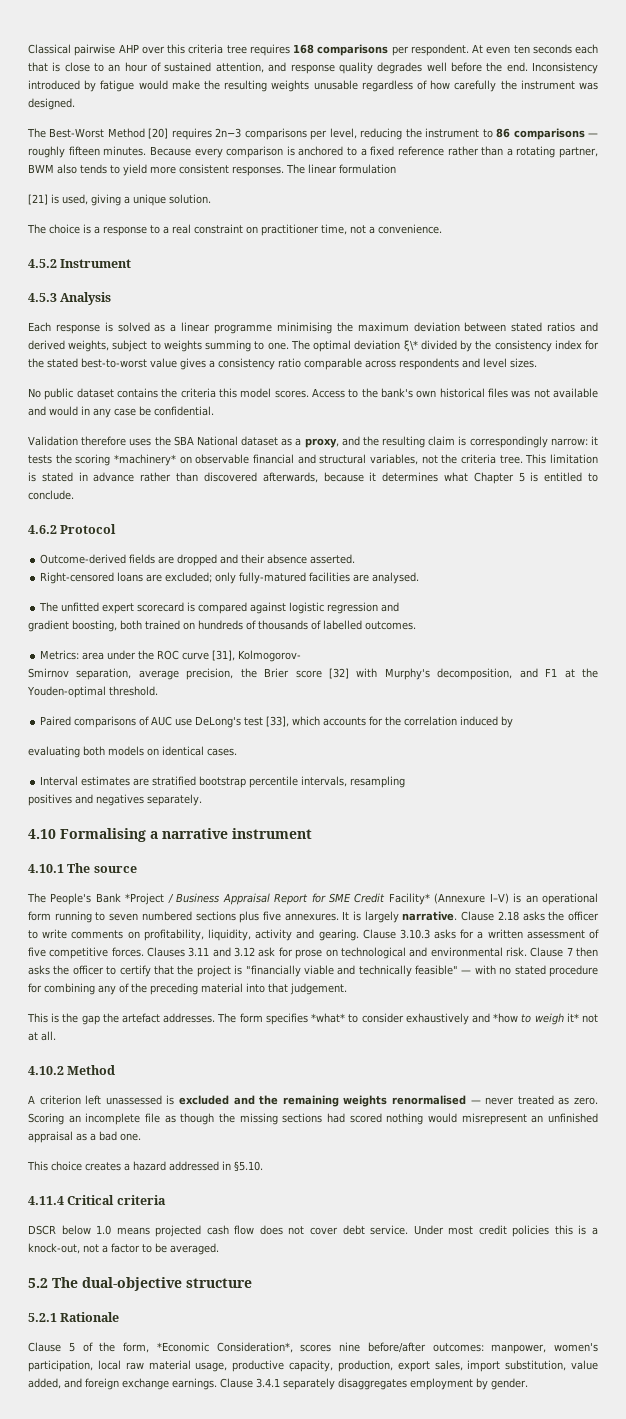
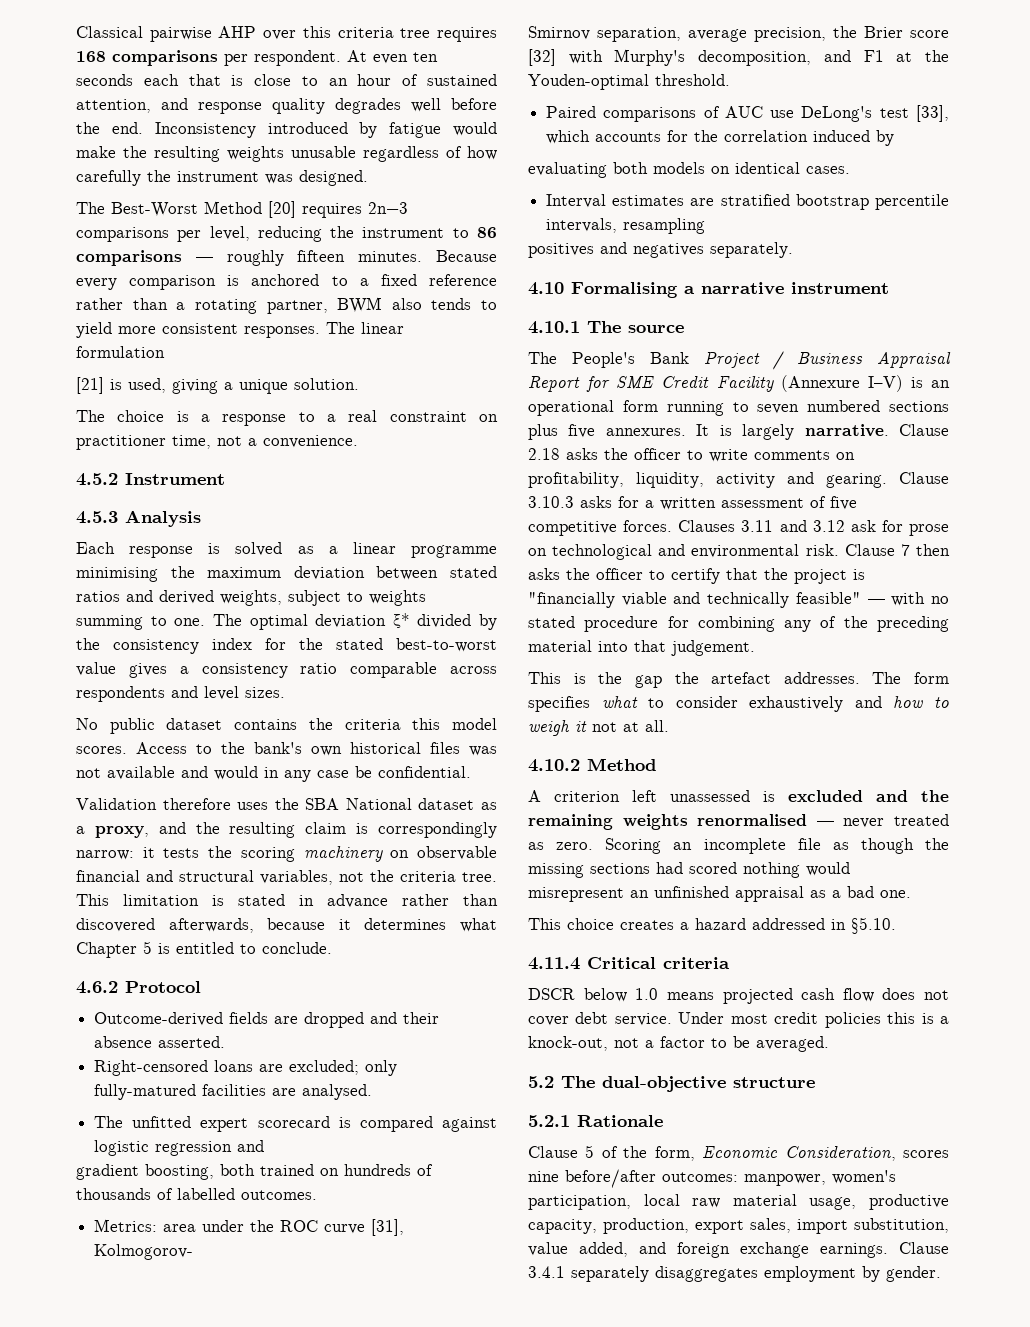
[403,340,418,352] ξ\* -> [392,613,410,628] ξ*
[114,454,176,466] *machinery* -> [303,846,383,862] machinery
[125,893,165,905] *Project -> [703,352,760,368] Project
[388,893,430,905] Facility* -> [716,376,774,392] Facility
[311,1013,346,1023] *what* -> [601,696,638,708] what
[493,1013,519,1023] *how -> [893,696,924,708] how
[566,1013,579,1022] it* -> [575,721,587,732] it
[156,1342,293,1353] *Economic Consideration*, -> [702,1146,896,1161] Economic Consideration,

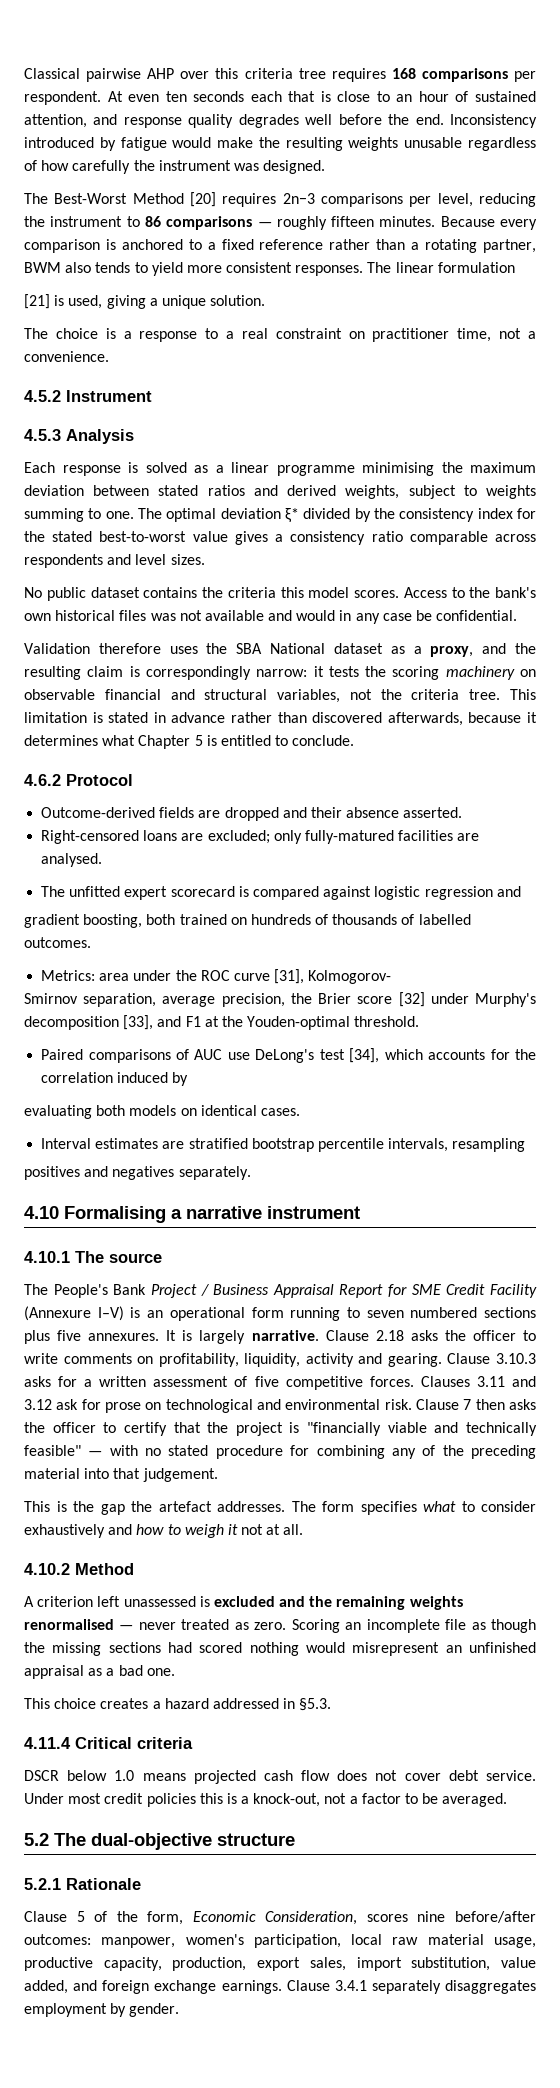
[568,49,812,66] with Murphy's decomposition, -> [430,993,536,1007] [24,1015,154,1030] under Murphy's decomposition [33],
[916,105,949,122] [33], -> [349,1048,380,1063] [34],
[851,917,896,934] §5.10. -> [299,1698,332,1711] §5.3.

